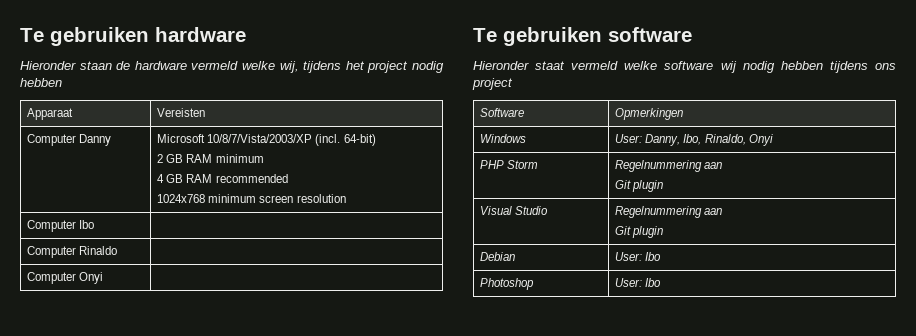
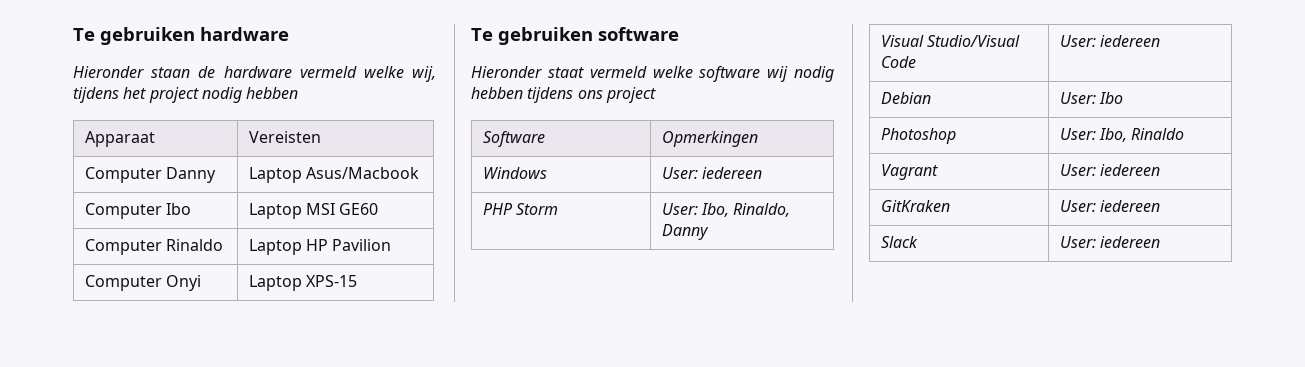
[157,134,376,146] [157,154,264,163] [157,174,288,183] [157,194,346,203] Microsoft 10/8/7/Vista/2003/XP (incl. 64-bit) // 2 GB RAM minimum // 4 GB RAM recommended // 1024x768 minimum screen resolution -> [248,167,420,183] Laptop Asus/Macbook
(95, 224) none -> [248,203,379,219] Laptop MSI GE60
(118, 250) none -> [248,239,392,255] Laptop HP Pavilion
(104, 278) none -> [248,275,358,291] Laptop XPS-15
[645,134,773,146] [480,160,539,169] [615,160,723,172] [615,180,664,192] [480,206,549,215] [615,206,723,218] [615,226,664,238] Danny, Ibo, Rinaldo, Onyi // PHP Storm | Regelnummering aan // Git plugin // Visual Studio | Regelnummering aan // Git plugin -> [702,167,763,179] [482,203,559,215] [661,203,791,217] [661,224,709,240] [880,35,1021,47] [880,56,916,68] [1059,35,1161,47] iedereen // PHP Storm | User: Ibo, Rinaldo, Danny // Visual Studio/Visual Code | User: iedereen
[645,278,662,287] Ibo -> [1099,128,1185,142] [880,164,938,180] [1059,164,1161,176] [880,200,950,212] [1059,200,1161,212] [880,236,918,248] [1059,236,1161,248] Ibo, Rinaldo // Vagrant | User: iedereen // GitKraken | User: iedereen // Slack | User: iedereen

